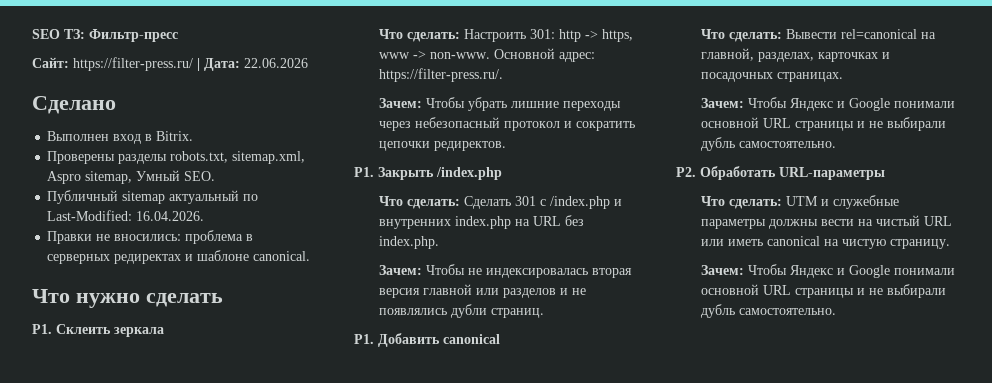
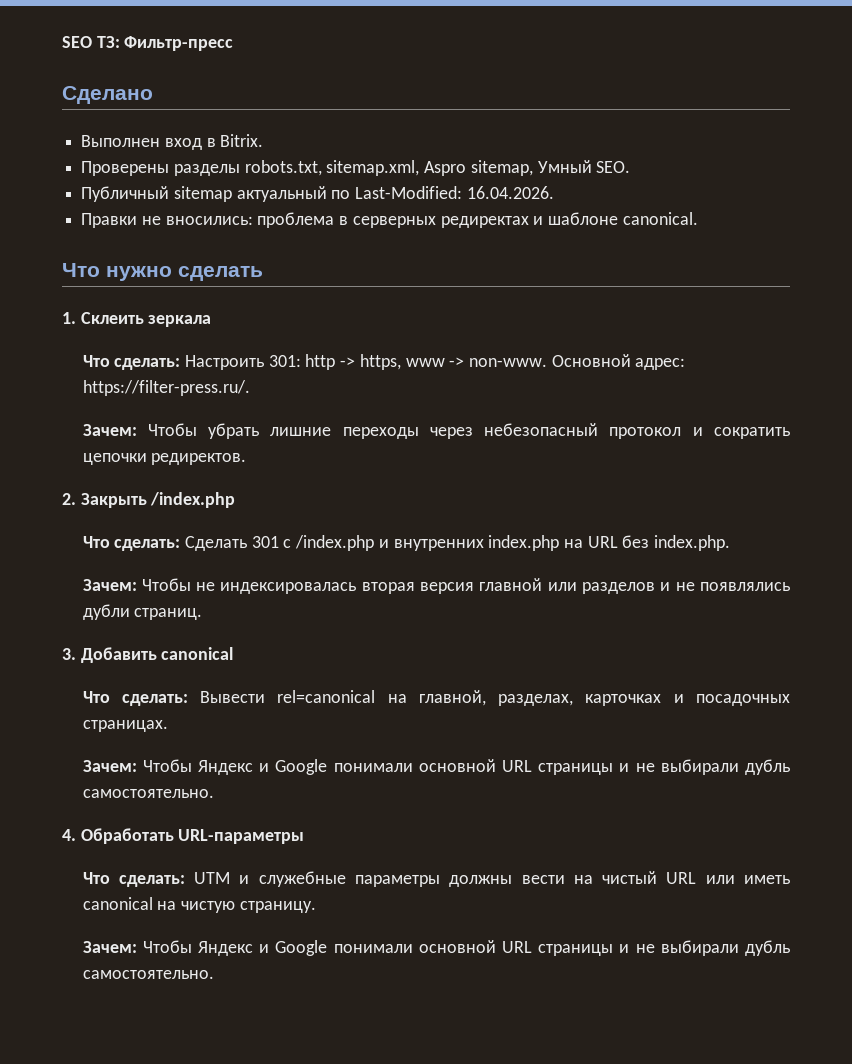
[32,57,308,71] // Сайт: https://filter-press.ru/ | Дата: 22.06.2026 -> (234, 43) none
[32,324,52,334] P1. -> [62,312,76,324] 1.
[354,167,374,177] P1. -> [62,493,76,505] 2.
[354,334,374,344] P1. -> [62,648,76,660] 3.
[676,167,696,177] P2. -> [62,829,76,841] 4.

